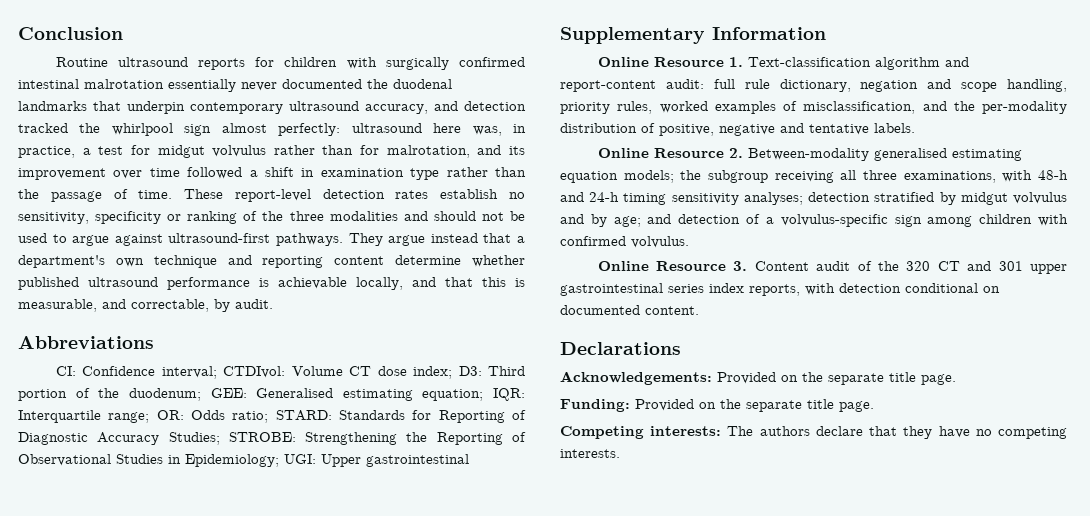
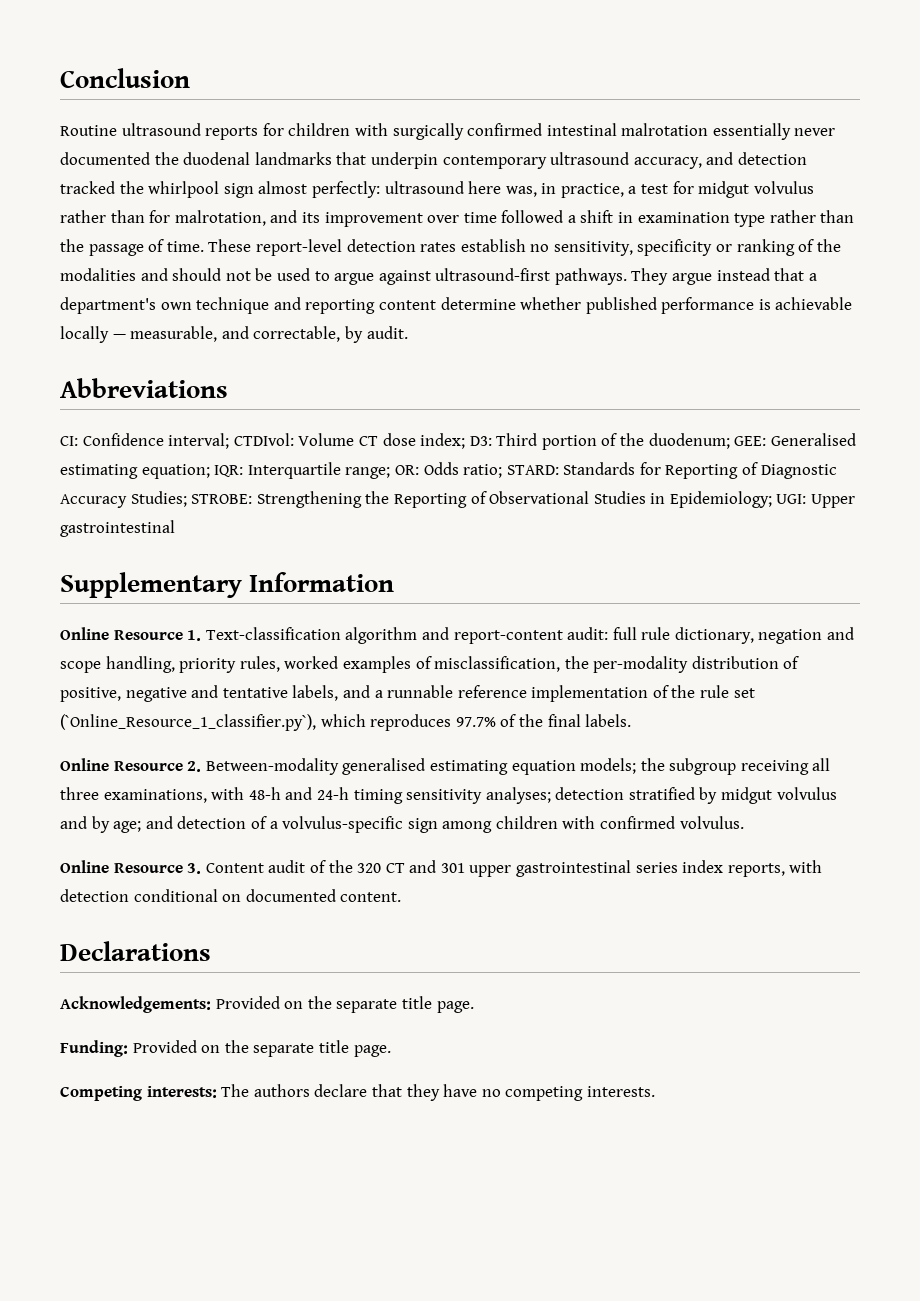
[289,211,324,221] three -> (841, 245) none
[88,277,158,287] ultrasound -> (657, 305) none
[356,277,525,290] locally, and that this is -> [60,326,126,343] locally —
[922,101,947,111] and -> (561, 664) none
(869, 129) none -> [292,685,755,702] [60,714,581,731] labels, and a runnable reference implementation of the rule set (`Online_Resource_1_classifier.py`), which reproduces 97.7% of the final

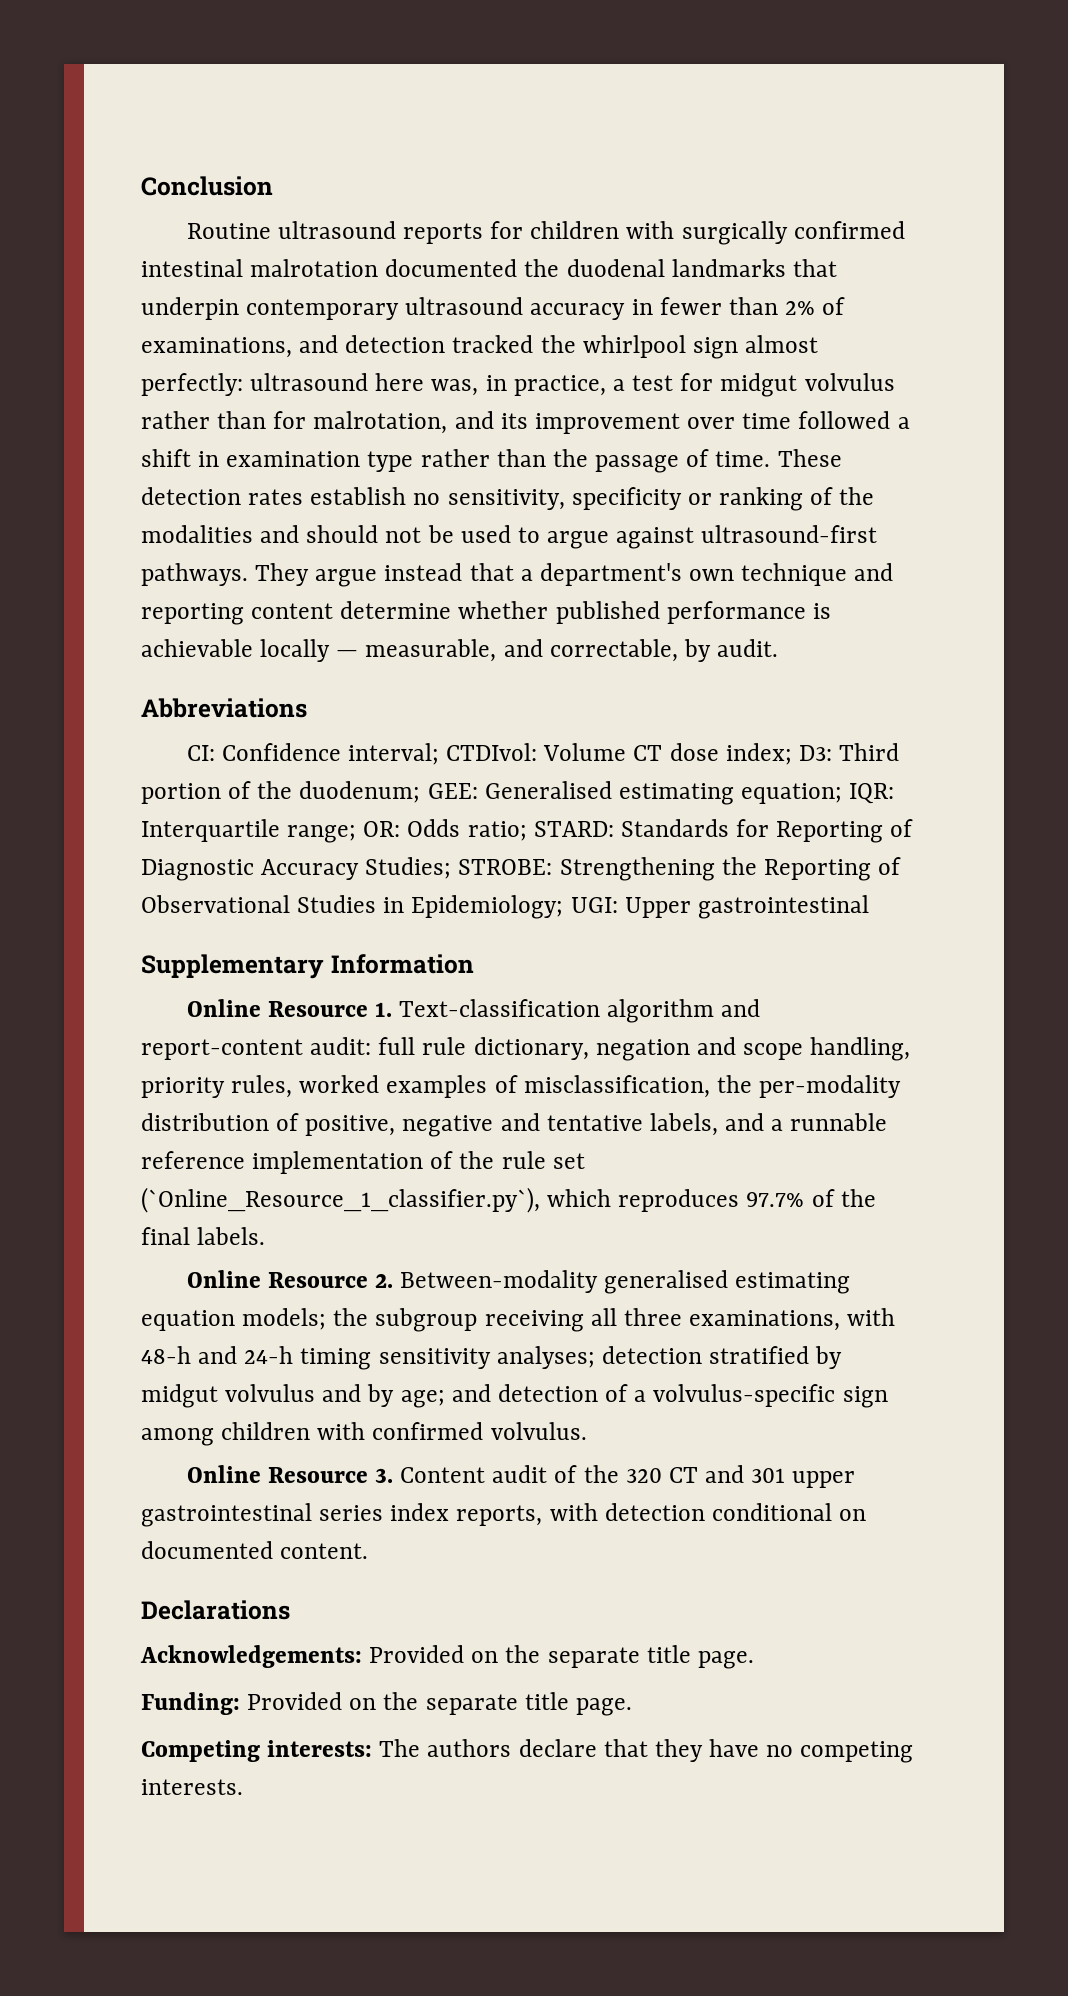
[712,123,836,140] essentially never -> (379, 268) none
[633,157,702,169] accuracy, -> [530,297,846,320] [141,337,292,358] accuracy in fewer than 2% of examinations,
[255,239,342,256] report-level -> (842, 458) none

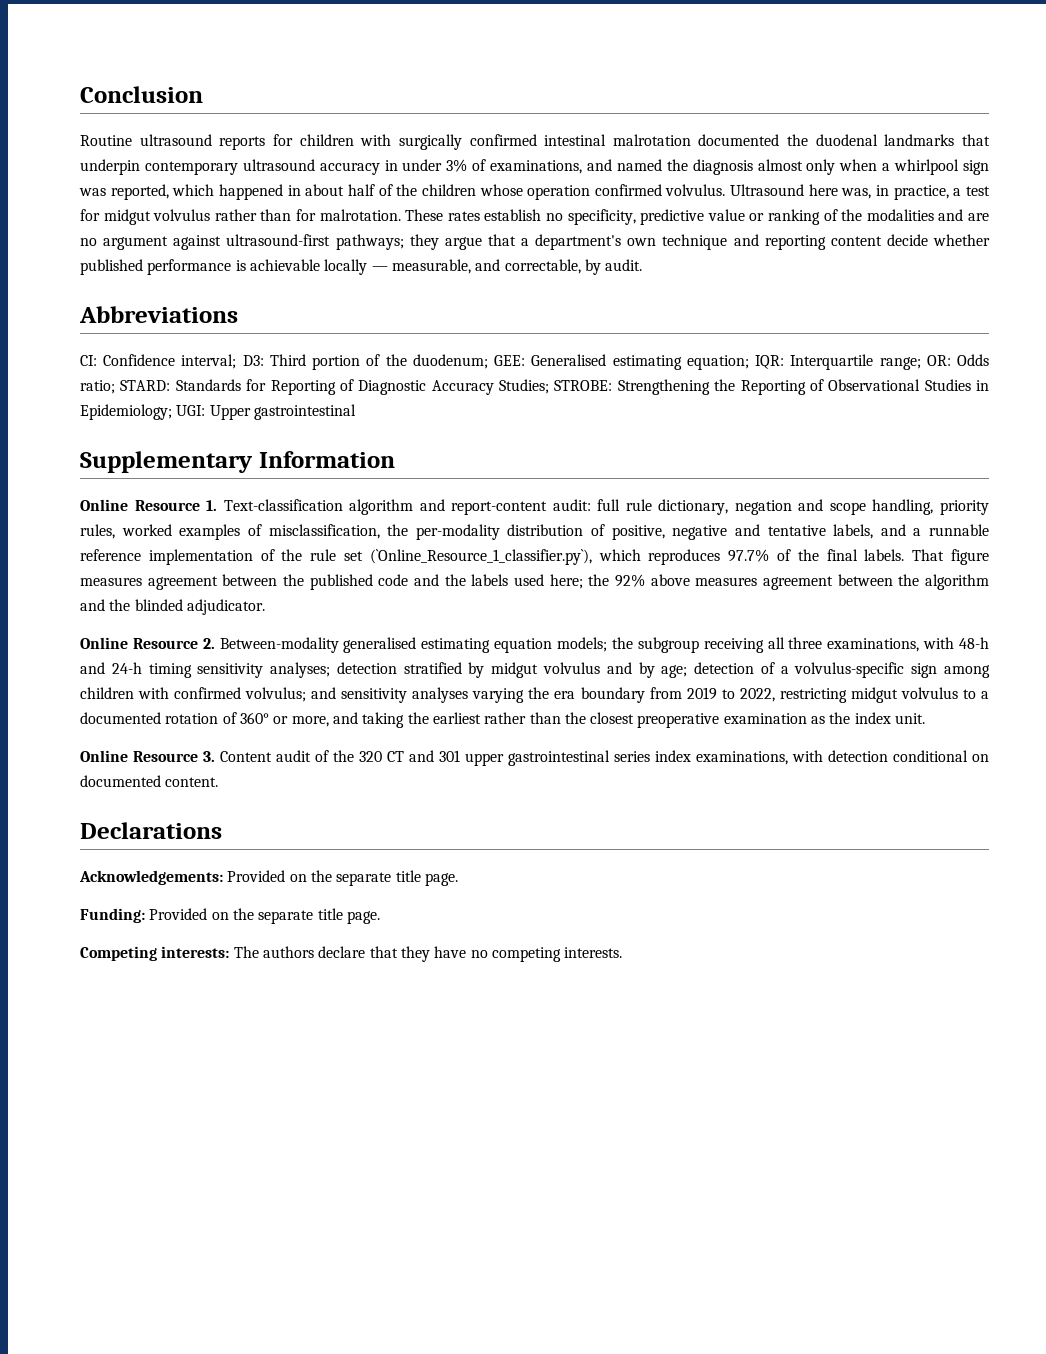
[659,297,846,315] [141,335,819,359] [141,373,369,396] fewer than 2% of examinations, and detection tracked the whirlpool sign almost perfectly: ultrasound -> [402,159,990,175] [79,184,805,200] under 3% of examinations, and named the diagnosis almost only when a whirlpool sign was reported, which happened in about half of the children whose operation confirmed volvulus. Ultrasound
[313,411,910,434] [141,449,842,473] [141,487,682,510] malrotation, and its improvement over time followed a shift in examination type rather than the passage of time. These detection rates establish no sensitivity, specificity -> [319,209,745,225] malrotation. These rates establish no specificity, predictive value
[306,525,878,549] [141,563,463,587] should not be used to argue against ultrasound-first pathways. They argue instead -> [968,213,990,221] [80,234,482,250] are no argument against ultrasound-first pathways; they argue
[340,601,452,619] determine -> [886,234,928,246] decide
[446,743,792,765] CTDIvol: Volume CT dose index; -> (237, 361) none
(266, 1236) none -> [912,549,989,565] [80,574,989,590] [80,599,265,615] That figure measures agreement between the published code and the labels used here; the 92% above measures agreement between the algorithm and the blinded adjudicator.
[451,1384,491,1402] and -> (688, 671) none
[490,1422,587,1440] volvulus. -> [245,687,990,703] [80,712,926,728] volvulus; and sensitivity analyses varying the era boundary from 2019 to 2022, restricting midgut volvulus to a documented rotation of 360° or more, and taking the earliest rather than the closest preoperative examination as the index unit.
[456,1505,543,1526] reports, -> [696,751,788,765] examinations,

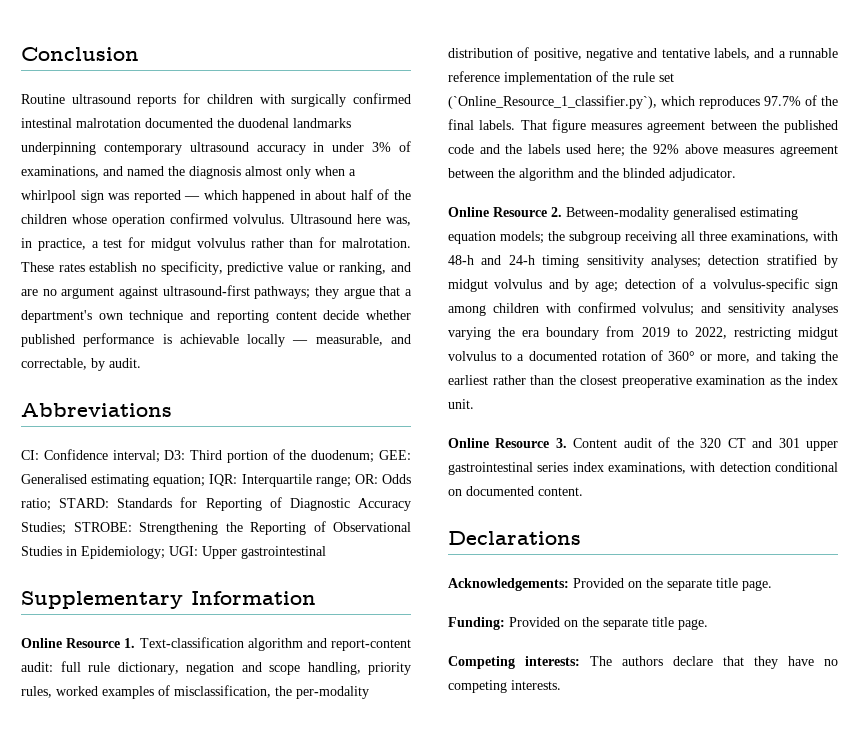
[961,134,990,146] [80,159,140,175] that underpin -> [21,142,96,155] underpinning
[110,184,169,200] reported, -> [133,190,201,203] reported —
[768,209,934,225] ranking of the modalities -> [339,262,387,275] ranking,

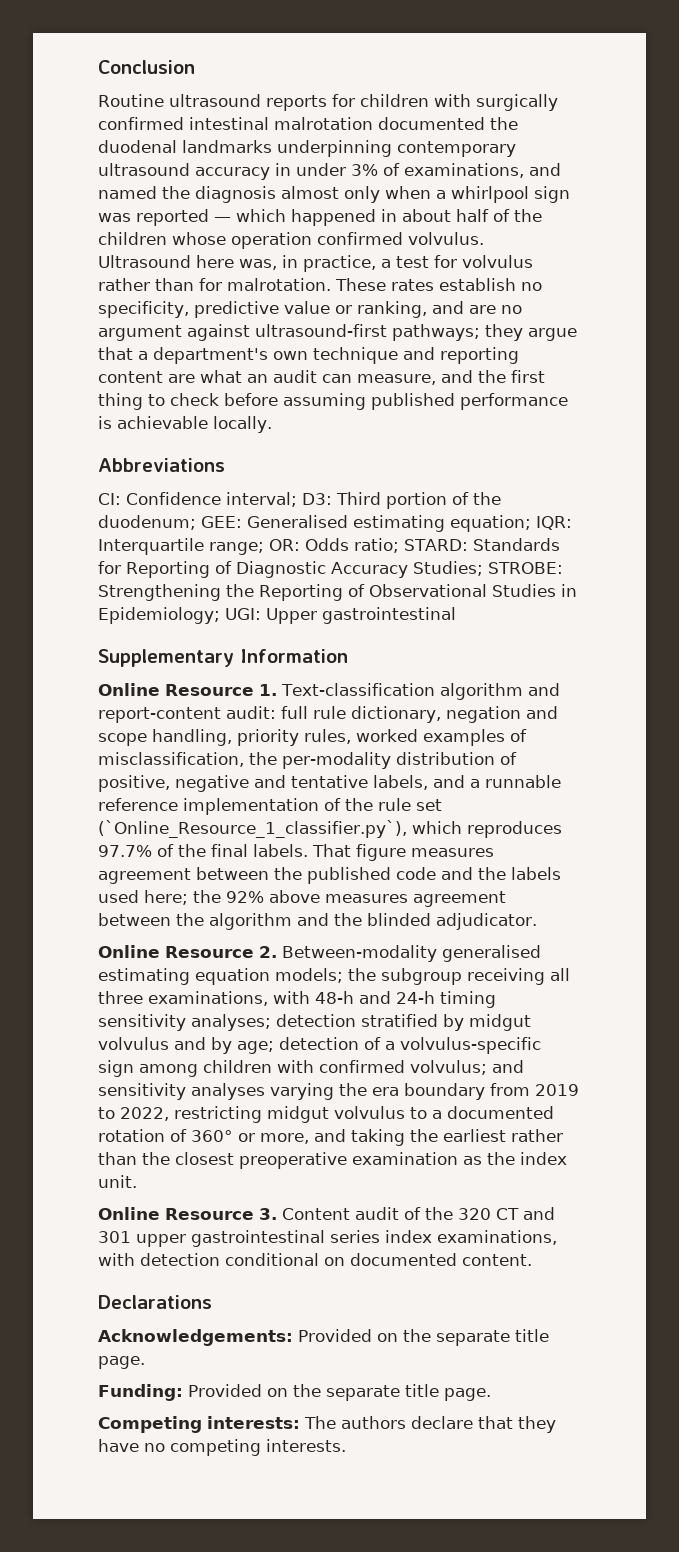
[151,238,191,251] midgut -> (457, 261) none
[323,310,411,320] [21,333,411,347] [21,358,141,371] decide whether published performance is achievable locally — measurable, and correctable, by audit. -> [168,370,545,385] [98,393,568,410] [98,416,272,433] are what an audit can measure, and the first thing to check before assuming published performance is achievable locally.

